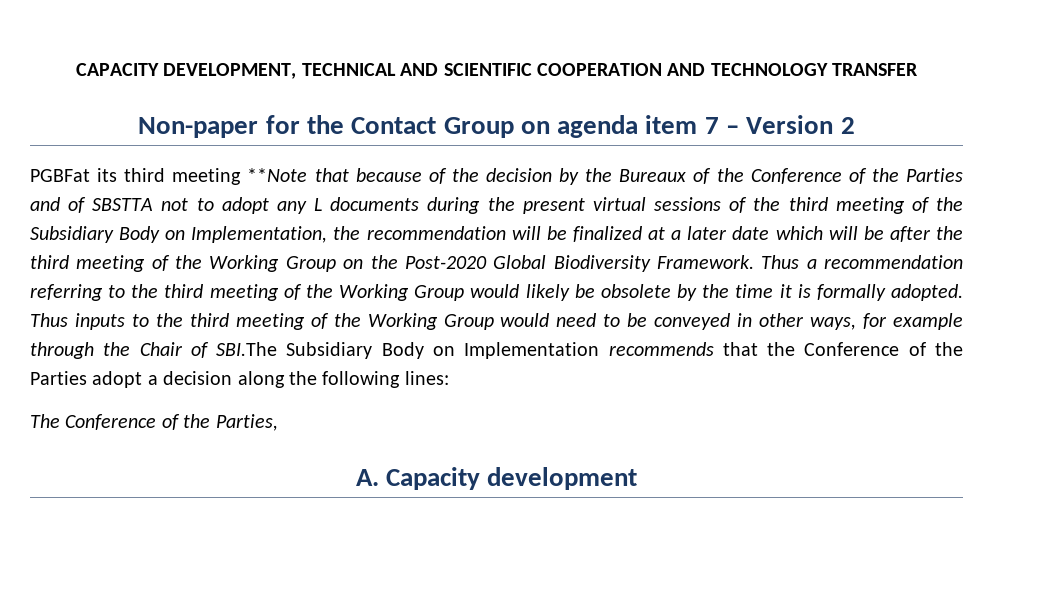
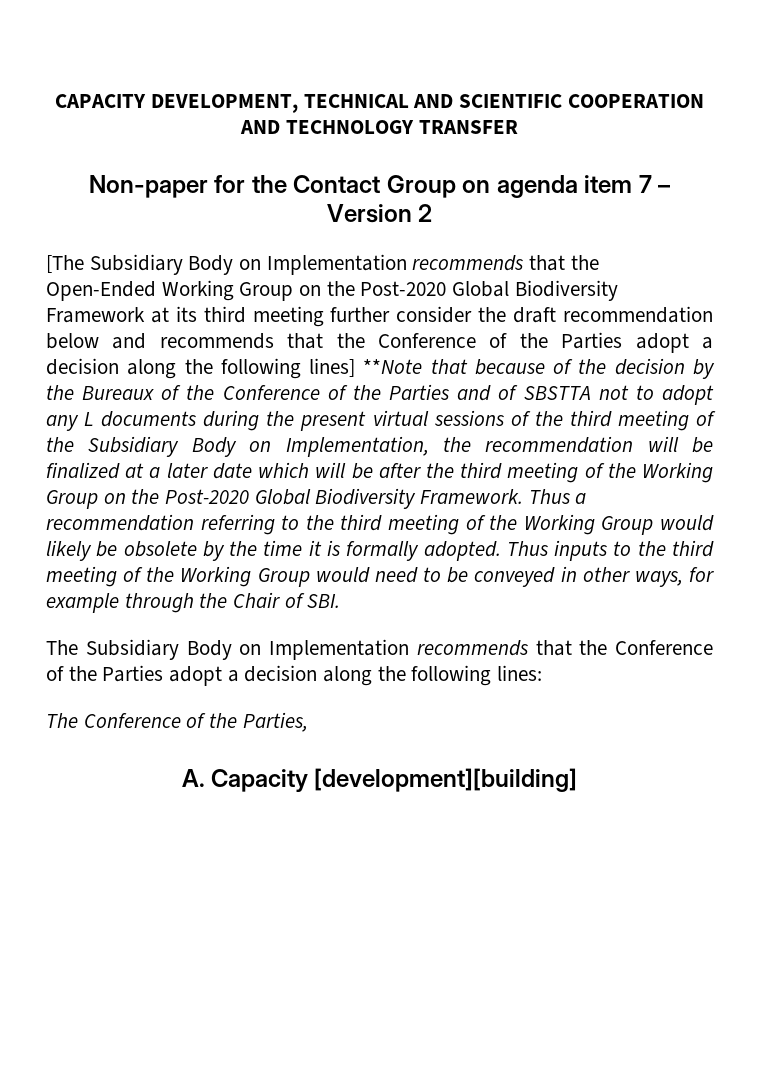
[30,168,242,185] PGBFat its third meeting -> [46,254,599,275] [46,280,618,301] [46,306,714,327] [46,332,713,353] [46,358,356,379] [The Subsidiary Body on Implementation recommends that the Open-Ended Working Group on the Post-2020 Global Biodiversity Framework at its third meeting further consider the draft recommendation below and recommends that the Conference of the Parties adopt a decision along the following lines]
[216,342,278,356] SBI.The -> [307,594,341,608] [46,640,78,655] SBI. // The
[487,467,638,490] development -> [314,768,578,792] [development][building]

